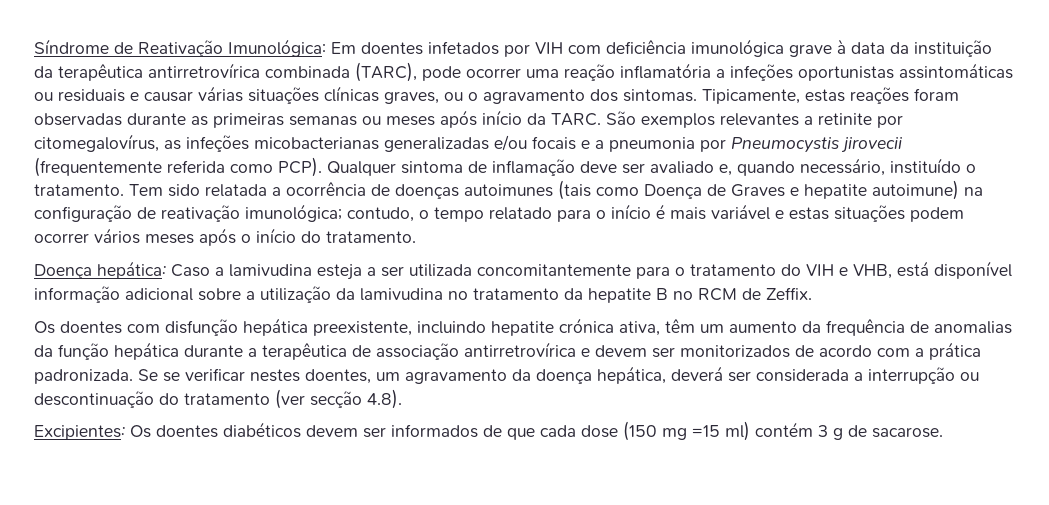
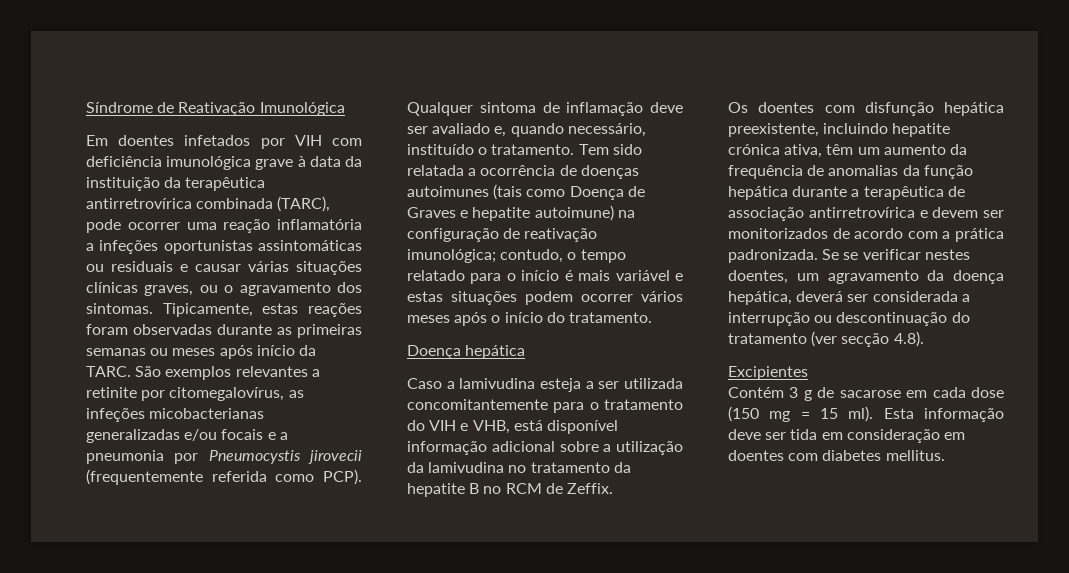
[228,39,326,57] Imunológica: -> [259,102,345,116] Imunológica //
[97,261,166,279] hepática: -> [465,345,526,359] hepática //
[34,421,943,441] Excipientes: Os doentes diabéticos devem ser informados de que cada dose (150 mg =15 ml) contém 3 g de sacarose. -> [728,366,808,380] [728,387,1004,401] [728,406,1004,422] [728,429,965,443] [728,450,945,461] Excipientes // Contém 3 g de sacarose em cada dose (150 mg = 15 ml). Esta informação deve ser tida em consideração em doentes com diabetes mellitus.

